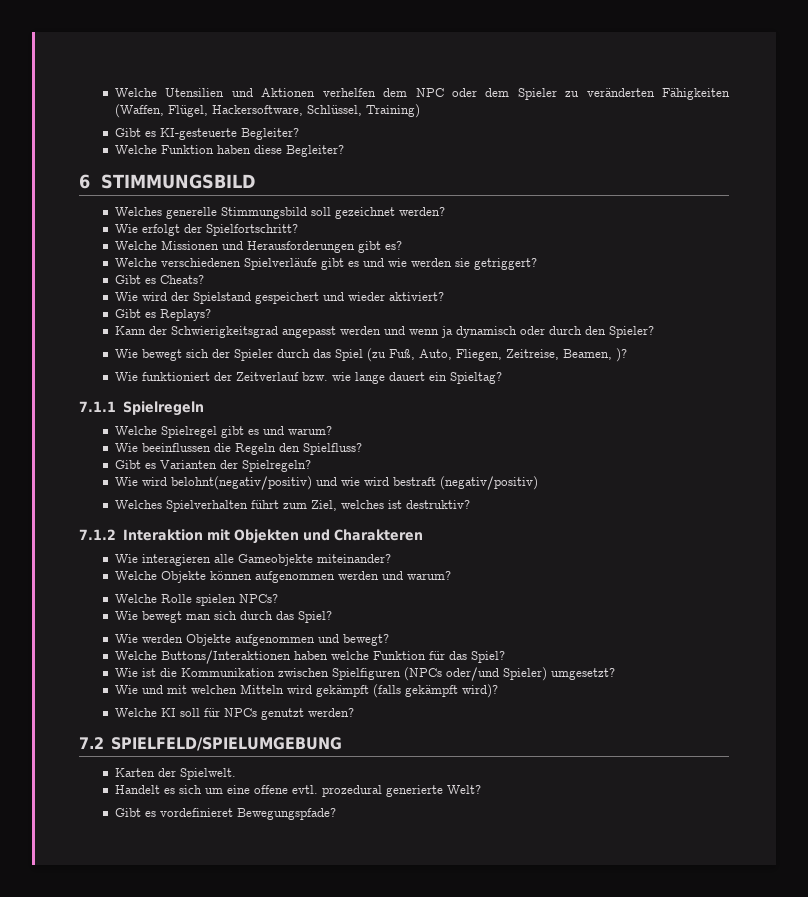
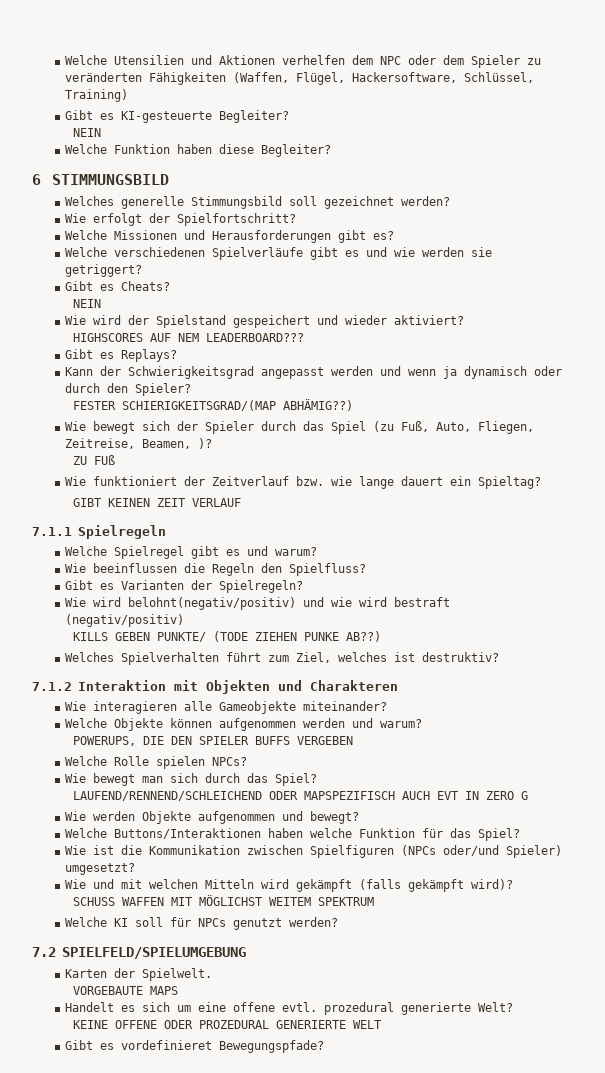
(300, 134) none -> [72,128,101,137] // NEIN
(205, 279) none -> [72,299,101,308] // NEIN
(445, 296) none -> [72,333,304,342] // HIGHSCORES AUF NEM LEADERBOARD???
(655, 332) none -> [72,399,353,411] // FESTER SCHIERIGKEITSGRAD/(MAP ABHÄMIG??)
(628, 355) none -> [72,455,115,465] // ZU FUß
(503, 378) none -> [72,498,241,507] // GIBT KEINEN ZEIT VERLAUF
(539, 483) none -> [72,631,381,642] // KILLS GEBEN PUNKTE/ (TODE ZIEHEN PUNKE AB??)
(452, 575) none -> [72,736,353,746] // POWERUPS, DIE DEN SPIELER BUFFS VERGEBEN
(333, 617) none -> [72,791,528,801] // LAUFEND/RENNEND/SCHLEICHEND ODER MAPSPEZIFISCH AUCH EVT IN ZERO G
(499, 691) none -> [72,895,374,906] // SCHUSS WAFFEN MIT MÖGLICHST WEITEM SPEKTRUM
(237, 774) none -> [72,986,178,995] // VORGEBAUTE MAPS
(482, 789) none -> [72,1020,381,1029] // KEINE OFFENE ODER PROZEDURAL GENERIERTE WELT

